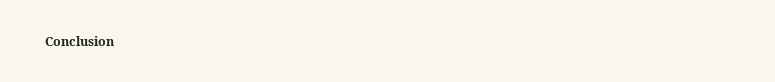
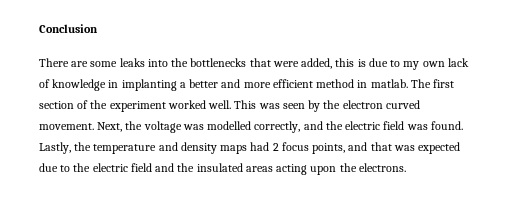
(115, 41) none -> [39,58,469,70] [39,79,455,91] [39,100,420,112] [39,121,463,133] [39,142,461,154] [39,163,406,175] // There are some leaks into the bottlenecks that were added, this is due to my own lack of knowledge in implanting a better and more efficient method in matlab. The first section of the experiment worked well. This was seen by the electron curved movement. Next, the voltage was modelled correctly, and the electric field was found. Lastly, the temperature and density maps had 2 focus points, and that was expected due to the electric field and the insulated areas acting upon the electrons.

